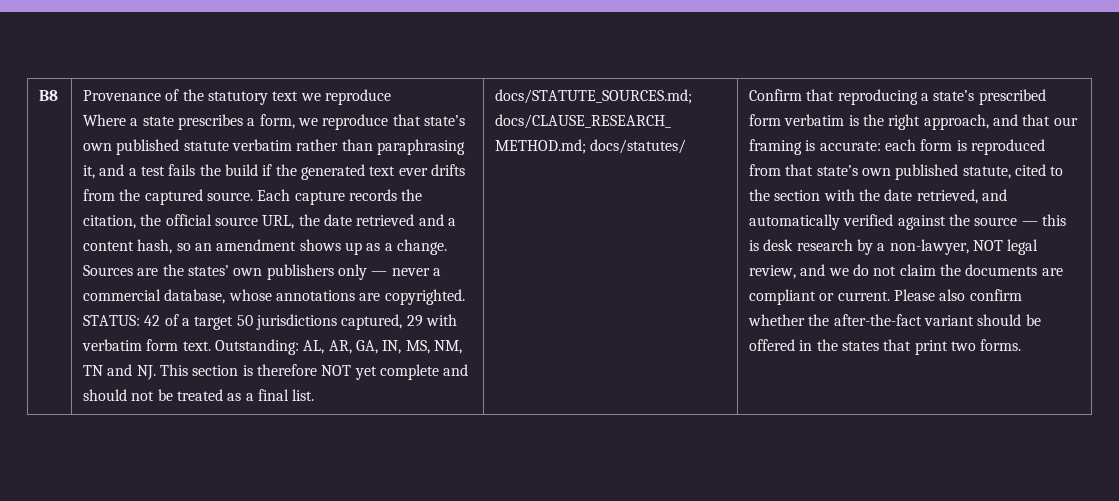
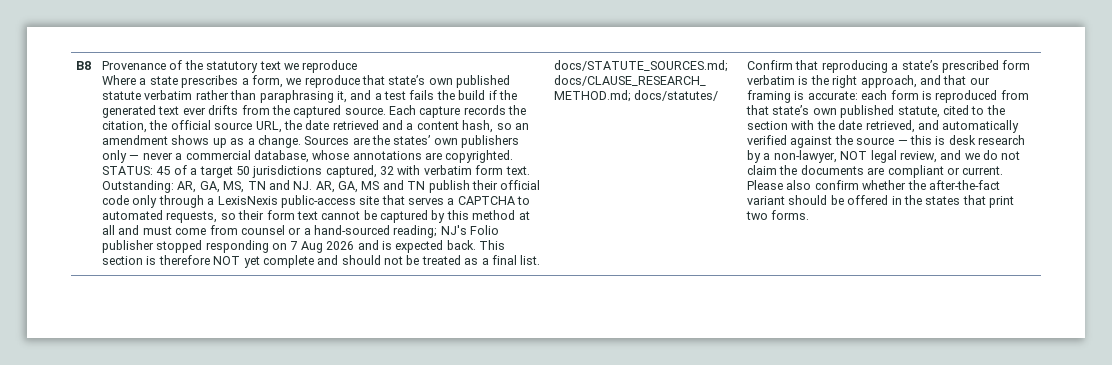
[144,315,161,326] 42 -> [156,166,171,175] 45
[406,315,423,327] 29 -> [380,166,395,175] 32
[303,340,462,354] [83,364,156,380] AL, AR, GA, IN, MS, NM, TN and NJ. -> [177,180,541,193] [102,195,531,208] [102,210,530,223] [102,225,500,238] [102,240,476,253] AR, GA, MS, TN and NJ. AR, GA, MS and TN publish their official code only through a LexisNexis public-access site that serves a CAPTCHA to automated requests, so their form text cannot be captured by this method at all and must come from counsel or a hand-sourced reading; NJ's Folio publisher stopped responding on 7 Aug 2026 and is expected back.

